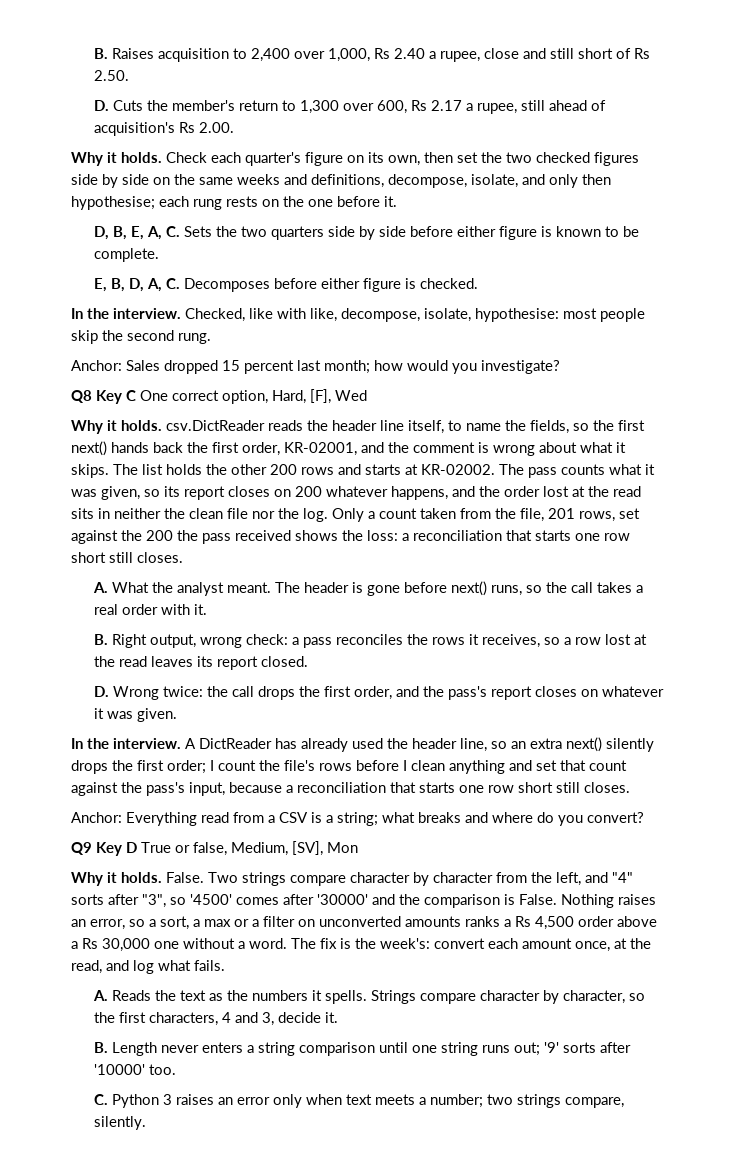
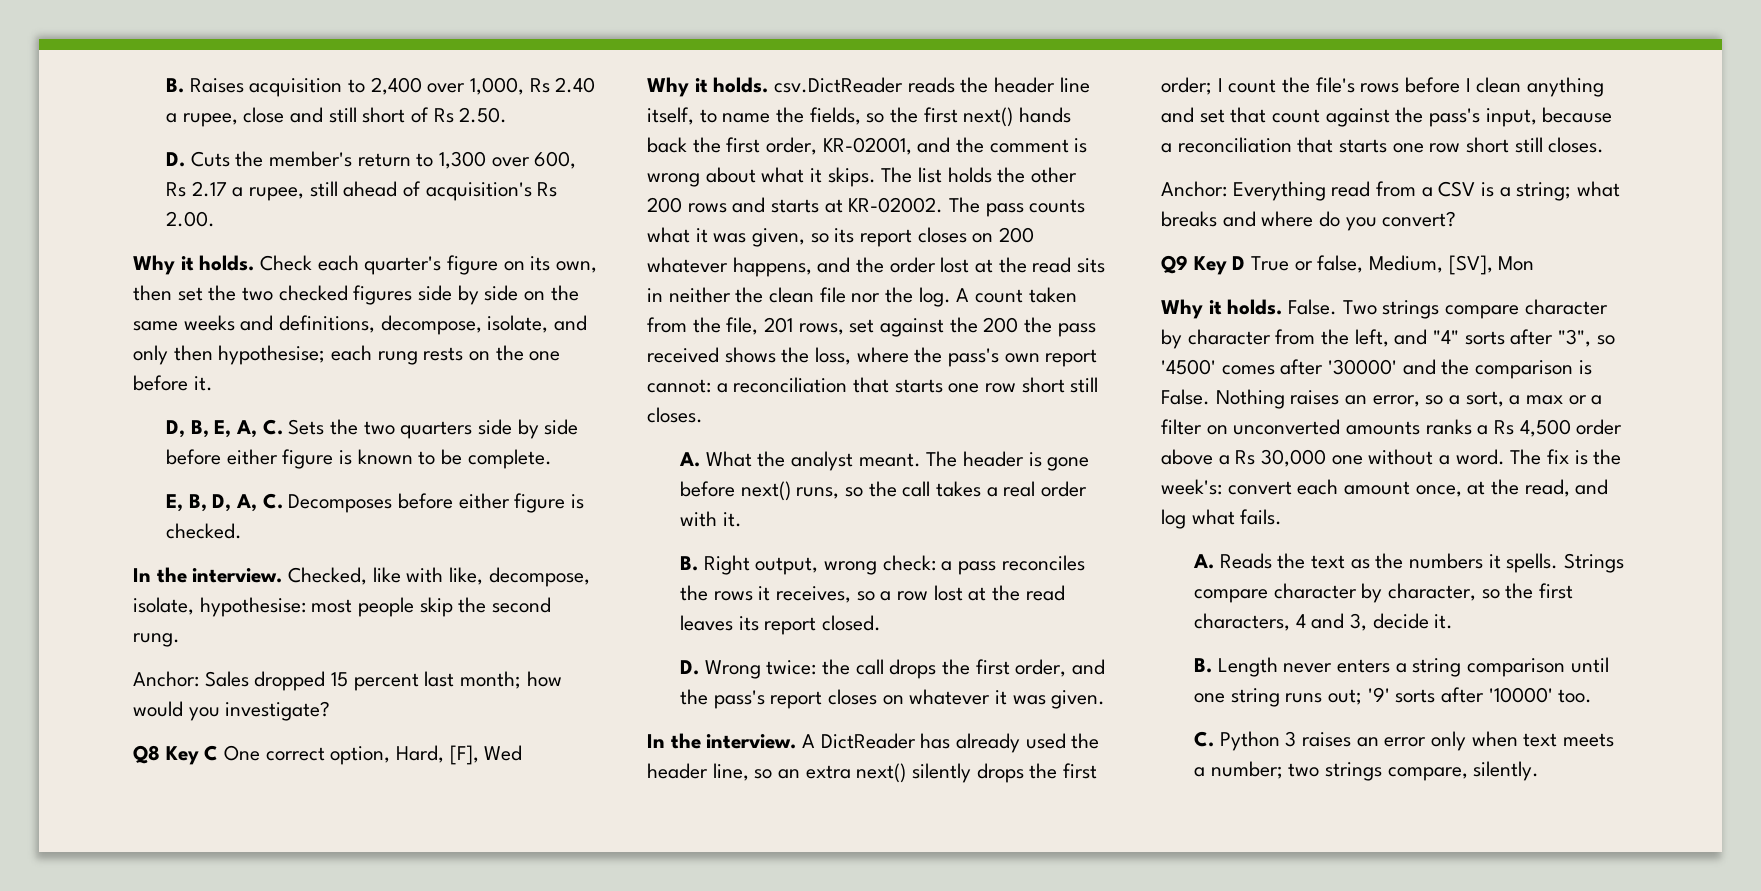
[332,508,375,522] Only a -> [956,288,970,302] A
[367,530,398,541] loss: -> [815,347,1098,367] [647,379,711,393] loss, where the pass's own report cannot:

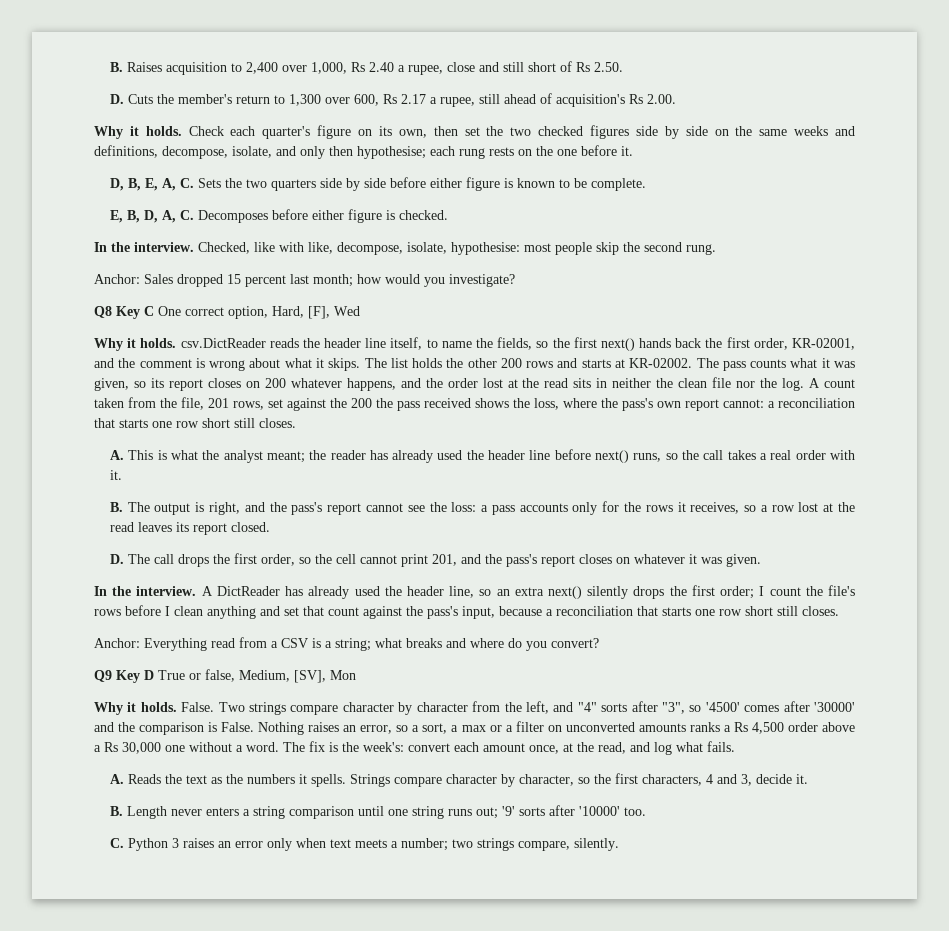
[705,451,1090,471] What the analyst meant. The header is gone -> [128,450,551,463] This is what the analyst meant; the reader has already used the header line
[703,555,1085,575] Right output, wrong check: a pass reconciles -> [127,501,620,515] The output is right, and the pass's report cannot see the loss: a pass accounts only for
[704,659,850,679] Wrong twice: the -> [127,554,150,564] The
(1067, 668) none -> [298,554,457,567] so the cell cannot print 201,

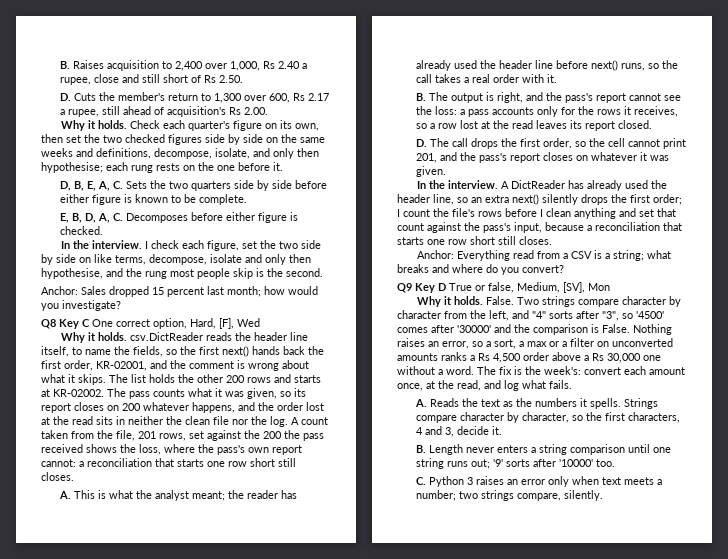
[198,242,716,255] Checked, like with like, decompose, isolate, hypothesise: most people skip the second rung. -> [144,240,321,251] [41,254,311,265] [41,268,323,279] I check each figure, set the two side by side on like terms, decompose, isolate and only then hypothesise, and the rung most people skip is the second.

